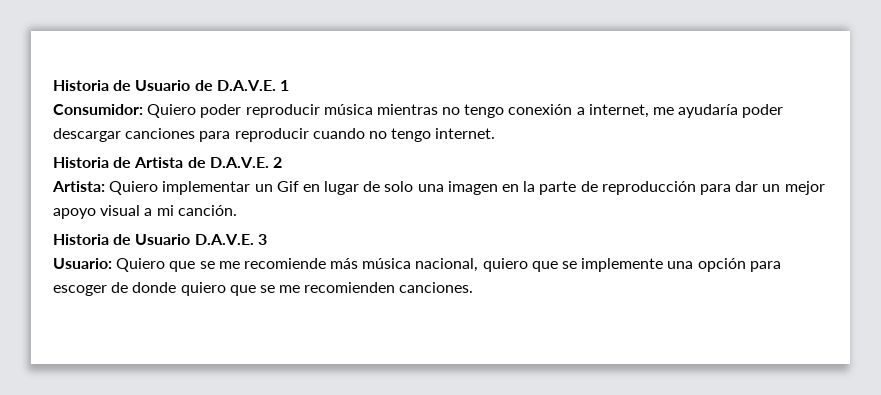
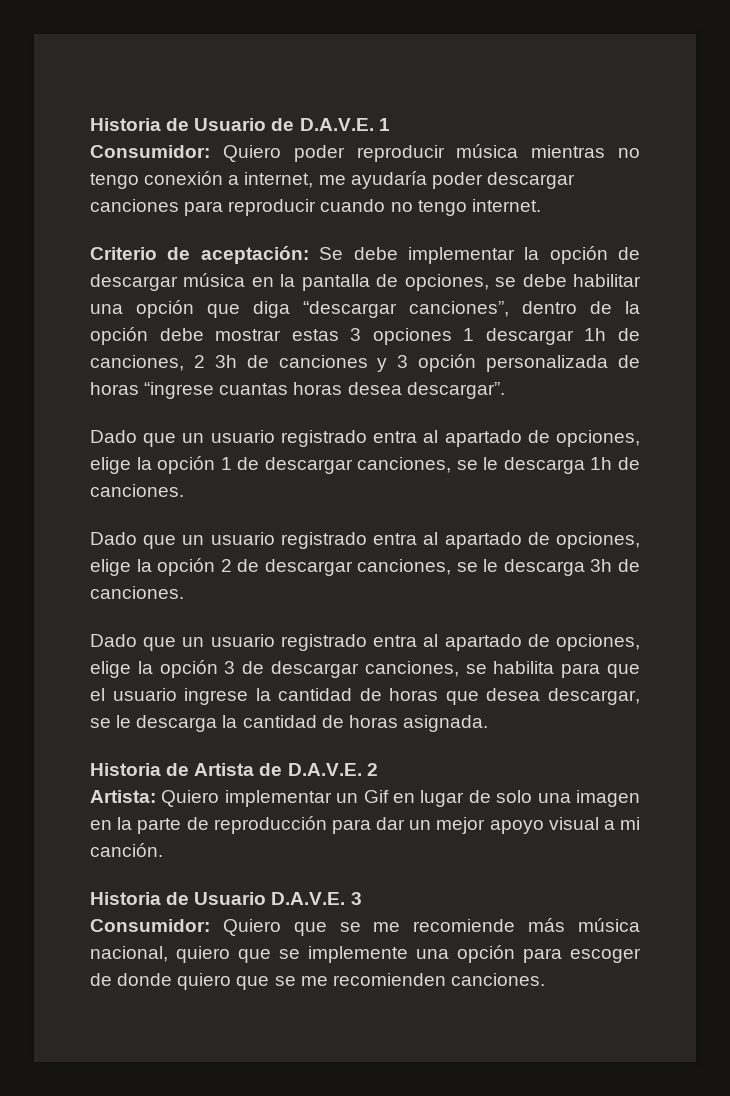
(496, 133) none -> [90,246,640,264] [90,273,642,291] [90,300,640,318] [90,327,640,345] [90,354,641,372] [90,382,505,399] [90,430,640,447] [90,456,640,474] [90,484,184,497] [90,532,640,549] [90,558,640,576] [90,586,184,599] [90,634,640,651] [90,660,640,678] [90,688,640,705] [90,715,488,732] // Criterio de aceptación: Se debe implementar la opción de descargar música en la pantalla de opciones, se debe habilitar una opción que diga “descargar canciones”, dentro de la opción debe mostrar estas 3 opciones 1 descargar 1h de canciones, 2 3h de canciones y 3 opción personalizada de horas “ingrese cuantas horas desea descargar”. // Dado que un usuario registrado entra al apartado de opciones, elige la opción 1 de descargar canciones, se le descarga 1h de canciones. // Dado que un usuario registrado entra al apartado de opciones, elige la opción 2 de descargar canciones, se le descarga 3h de canciones. // Dado que un usuario registrado entra al apartado de opciones, elige la opción 3 de descargar canciones, se habilita para que el usuario ingrese la cantidad de horas que desea descargar, se le descarga la cantidad de horas asignada.
[53,258,112,269] Usuario: -> [90,919,210,932] Consumidor:

